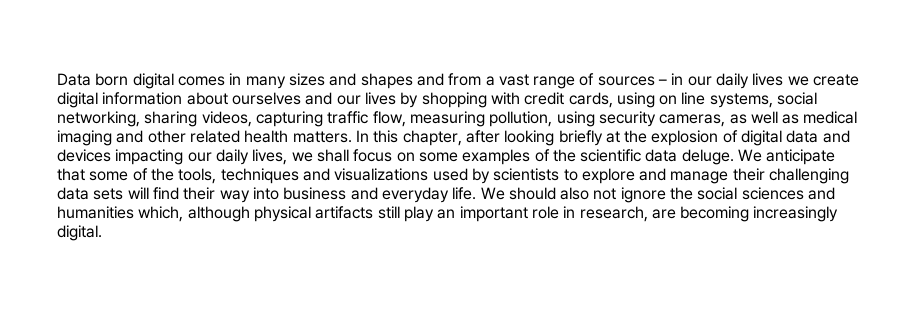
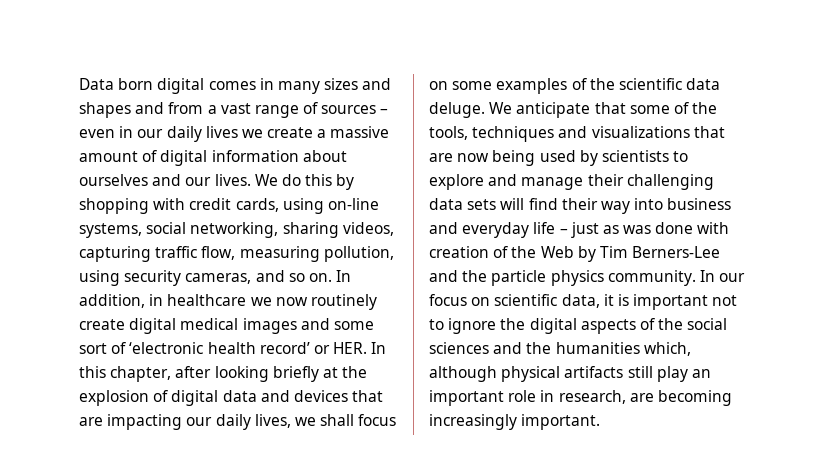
(668, 82) none -> [79,129,115,138] even
(860, 80) none -> [317,126,390,138] [79,150,158,162] a massive amount of
[364,92,396,105] lives -> [214,174,333,186] lives. We do this
[659,92,706,105] on line -> [327,198,379,210] on-line
[729,111,858,124] [57,130,352,146] as well as medical imaging and other related health matters. -> [255,270,352,282] [79,294,377,310] [79,318,374,334] [79,342,368,354] and so on. In addition, in healthcare we now routinely create digital medical images and some sort of ‘electronic health record’ or HER.
(111, 155) none -> [352,390,384,402] [79,417,103,426] that are
(429, 174) none -> [693,126,725,138] [429,150,536,166] that are now being
[452,187,666,203] life. We should also not ignore -> [533,222,730,238] [429,246,721,262] [429,270,746,286] [429,294,738,310] [429,318,655,334] life – just as was done with creation of the Web by Tim Berners-Lee and the particle physics community. In our focus on scientific data, it is important not to ignore the digital aspects of
(836, 193) none -> [526,342,552,354] the
[57,225,102,241] digital. -> [521,414,601,430] important.

